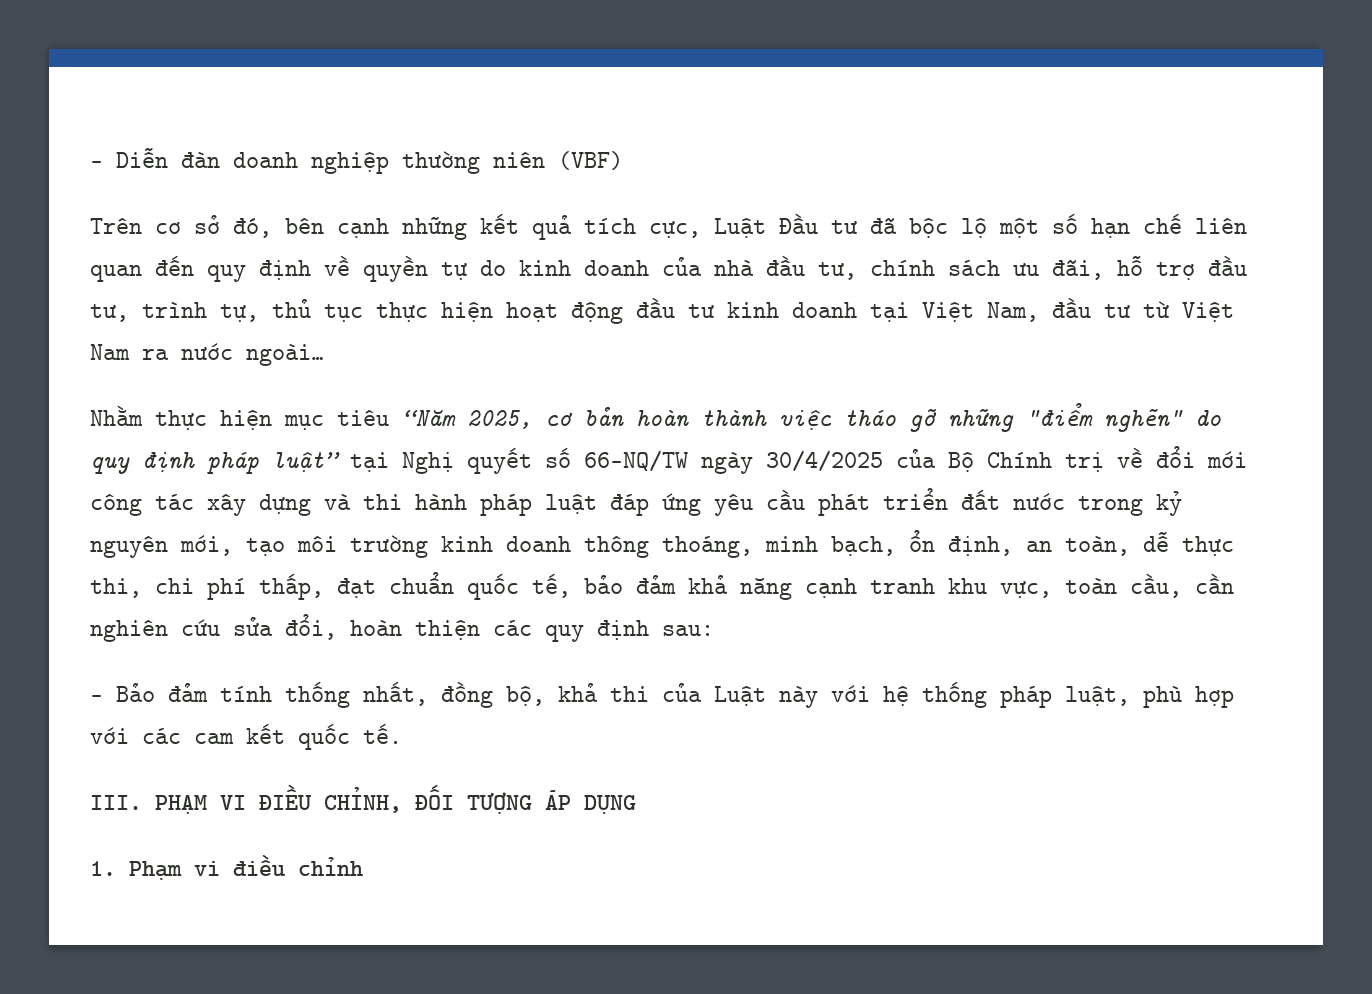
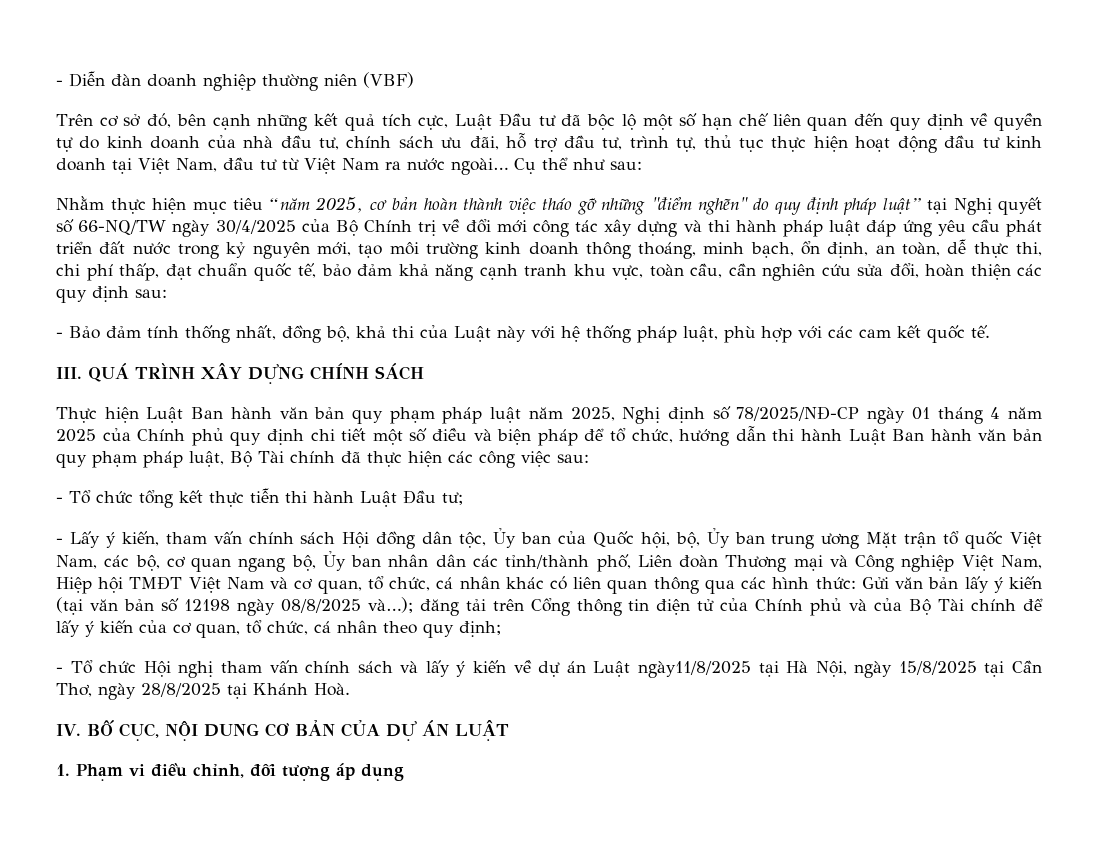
(324, 355) none -> [513,157,642,174] Cụ thể như sau:
[402,410,456,427] “Năm -> [269,198,310,210] “năm
[155,784,636,814] PHẠM VI ĐIỀU CHỈNH, ĐỐI TƯỢNG ÁP DỤNG -> [88,363,424,384] [56,406,1042,424] [56,426,1043,446] [56,451,589,468] [56,488,463,508] [56,528,1043,549] [56,551,1042,572] [56,576,1043,594] [56,597,1044,616] [56,620,501,638] [56,660,1043,678] [56,683,350,700] [56,720,509,741] QUÁ TRÌNH XÂY DỰNG CHÍNH SÁCH // Thực hiện Luật Ban hành văn bản quy phạm pháp luật năm 2025, Nghị định số 78/2025/NĐ-CP ngày 01 tháng 4 năm 2025 của Chính phủ quy định chi tiết một số điều và biện pháp để tổ chức, hướng dẫn thi hành Luật Ban hành văn bản quy phạm pháp luật, Bộ Tài chính đã thực hiện các công việc sau: // - Tổ chức tổng kết thực tiễn thi hành Luật Đầu tư; // - Lấy ý kiến, tham vấn chính sách Hội đồng dân tộc, Ủy ban của Quốc hội, bộ, Ủy ban trung ương Mặt trận tổ quốc Việt Nam, các bộ, cơ quan ngang bộ, Ủy ban nhân dân các tỉnh/thành phố, Liên đoàn Thương mại và Công nghiệp Việt Nam, Hiệp hội TMĐT Việt Nam và cơ quan, tổ chức, cá nhân khác có liên quan thông qua các hình thức: Gửi văn bản lấy ý kiến (tại văn bản số 12198 ngày 08/8/2025 và…); đăng tải trên Cổng thông tin điện tử của Chính phủ và của Bộ Tài chính để lấy ý kiến của cơ quan, tổ chức, cá nhân theo quy định; // - Tổ chức Hội nghị tham vấn chính sách và lấy ý kiến về dự án Luật ngày11/8/2025 tại Hà Nội, ngày 15/8/2025 tại Cần Thơ, ngày 28/8/2025 tại Khánh Hoà. // IV. BỐ CỤC, NỘI DUNG CƠ BẢN CỦA DỰ ÁN LUẬT
[298,857,363,876] chỉnh -> [193,763,404,781] chỉnh, đối tượng áp dụng

